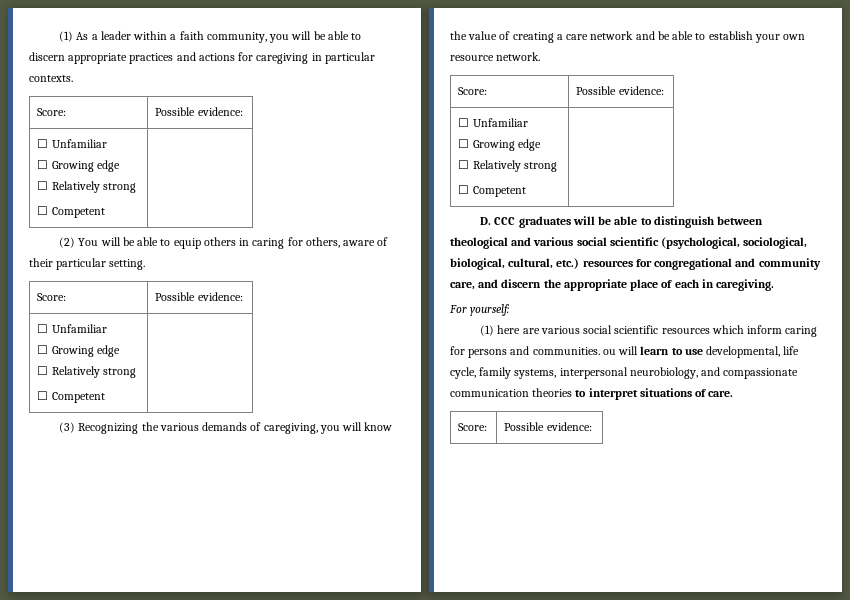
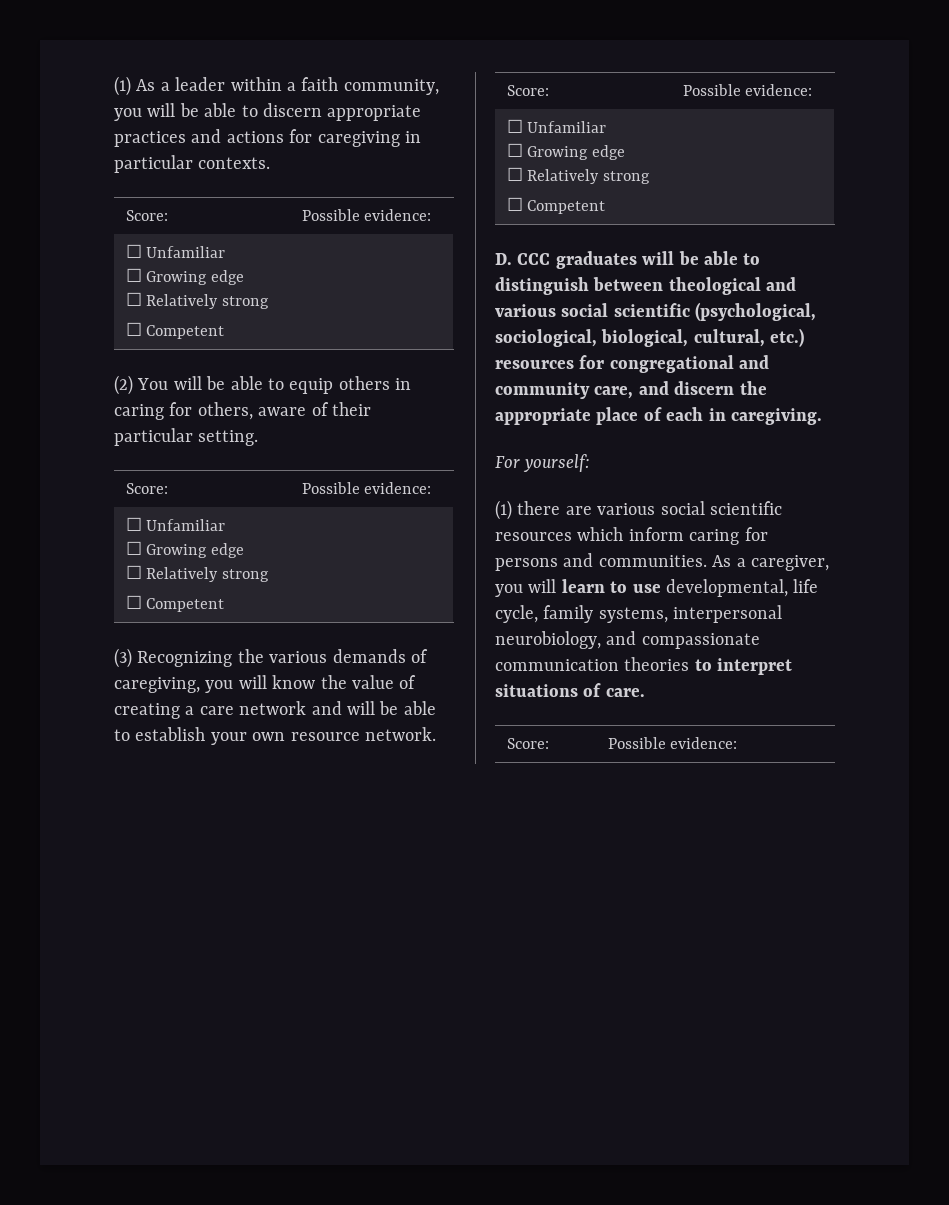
(655, 35) none -> [347,701,375,715] will
[497,325,521,334] here -> [517,501,561,515] there
[602,349,616,355] ou -> [712,555,829,571] [495,584,523,597] As a caregiver, you

